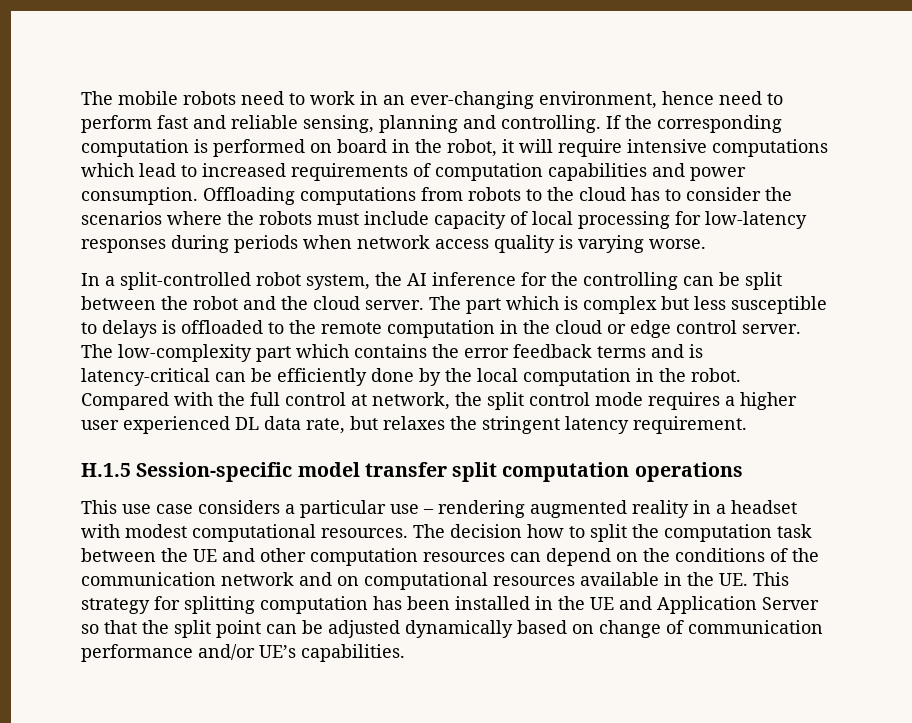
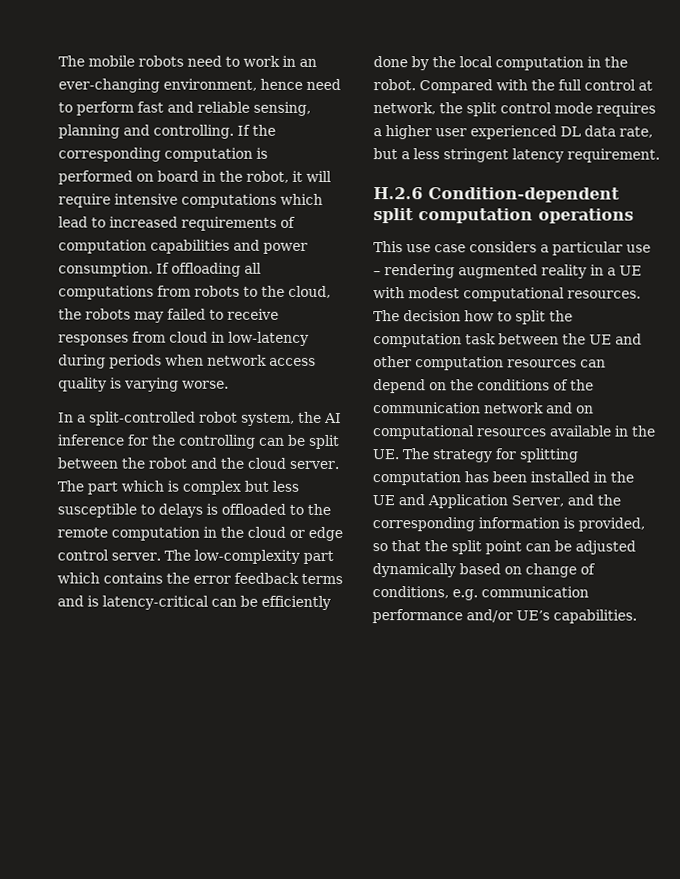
[203,187,295,205] Offloading -> [156,262,262,277] If offloading all
[579,187,792,201] [81,211,807,229] [81,239,166,253] cloud has to consider the scenarios where the robots must include capacity of local processing for low-latency responses -> [288,285,331,298] [58,308,279,323] [58,331,309,346] cloud, the robots may failed to receive responses from cloud in low-latency
[383,416,477,430] relaxes the -> [401,148,440,160] a less
[81,462,447,482] H.1.5 Session-specific model transfer -> [373,187,620,203] H.2.6 Condition-dependent
[731,500,797,514] headset -> [619,265,642,276] UE
[753,572,789,586] This -> [402,448,429,460] The
[762,597,819,610] Server -> [511,494,621,507] [372,517,645,532] Server, and the corresponding information is provided,
(684, 627) none -> [372,586,478,601] conditions, e.g.

